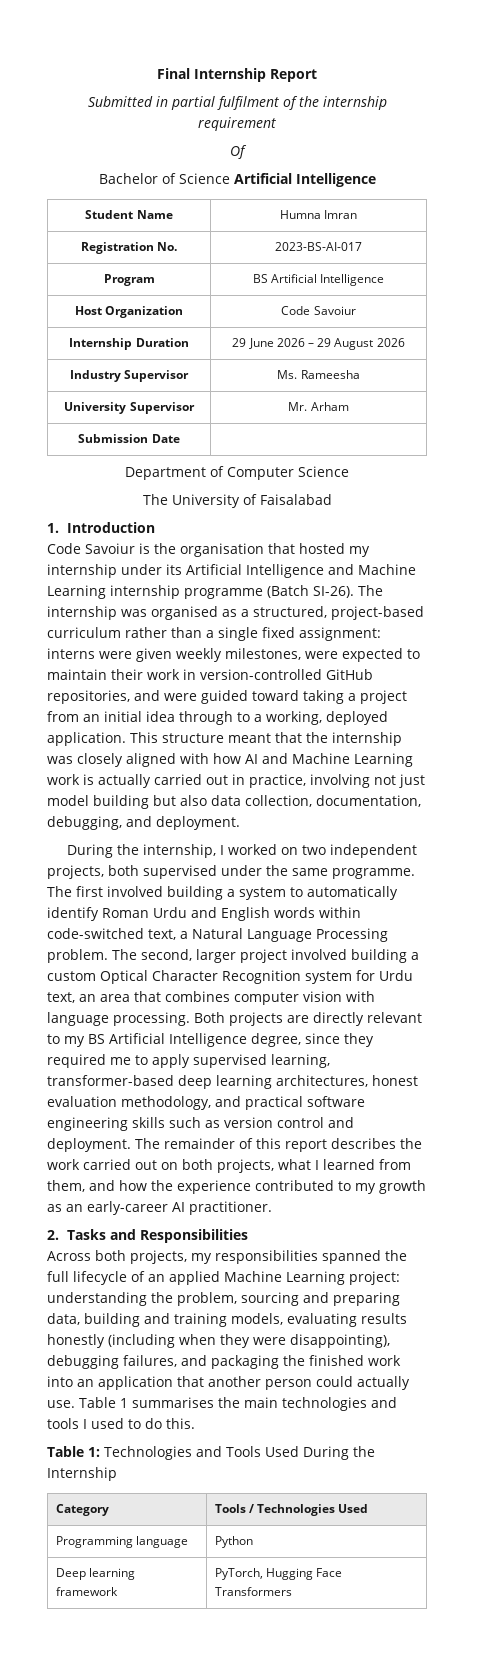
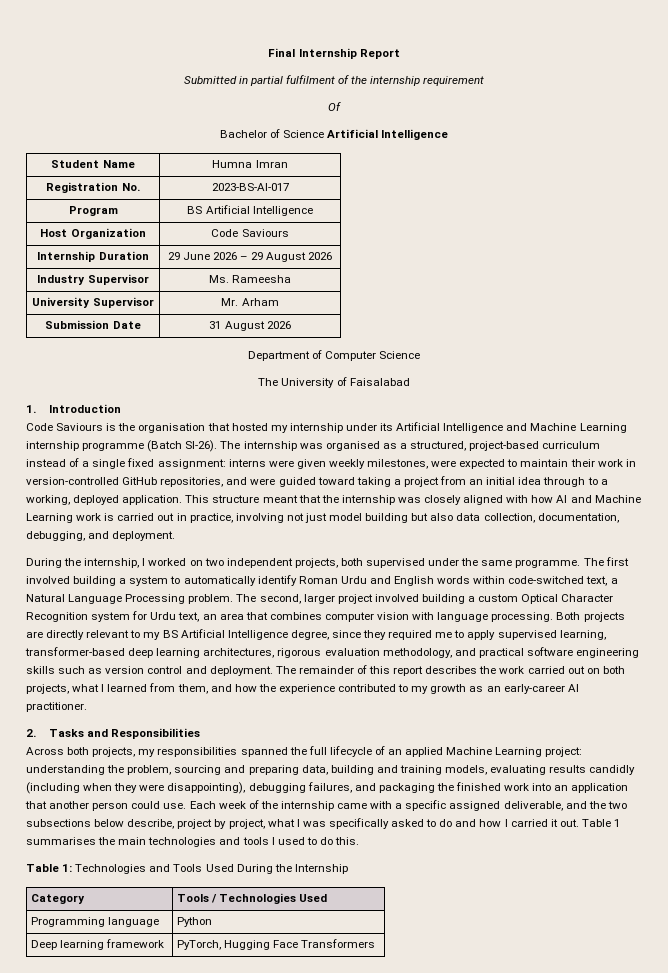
[313,306,356,315] Savoiur -> [241,229,289,237] Saviours
(180, 438) none -> [209,321,291,331] 31 August 2026
[85,543,135,554] Savoiur -> [56,423,104,431] Saviours
[125,627,202,638] rather than -> [26,458,80,467] instead of
[98,774,151,788] actually -> (115, 517) none
[372,1075,418,1086] honest -> [277,648,322,658] rigorous
[47,1334,105,1348] honestly -> [589,765,636,775] candidly
[357,1376,410,1390] [47,1400,75,1408] actually use. -> [163,800,627,811] [26,818,579,829] use. Each week of the internship came with a specific assigned deliverable, and the two subsections below describe, project by project, what I was specifically asked to do and how I carried it out.

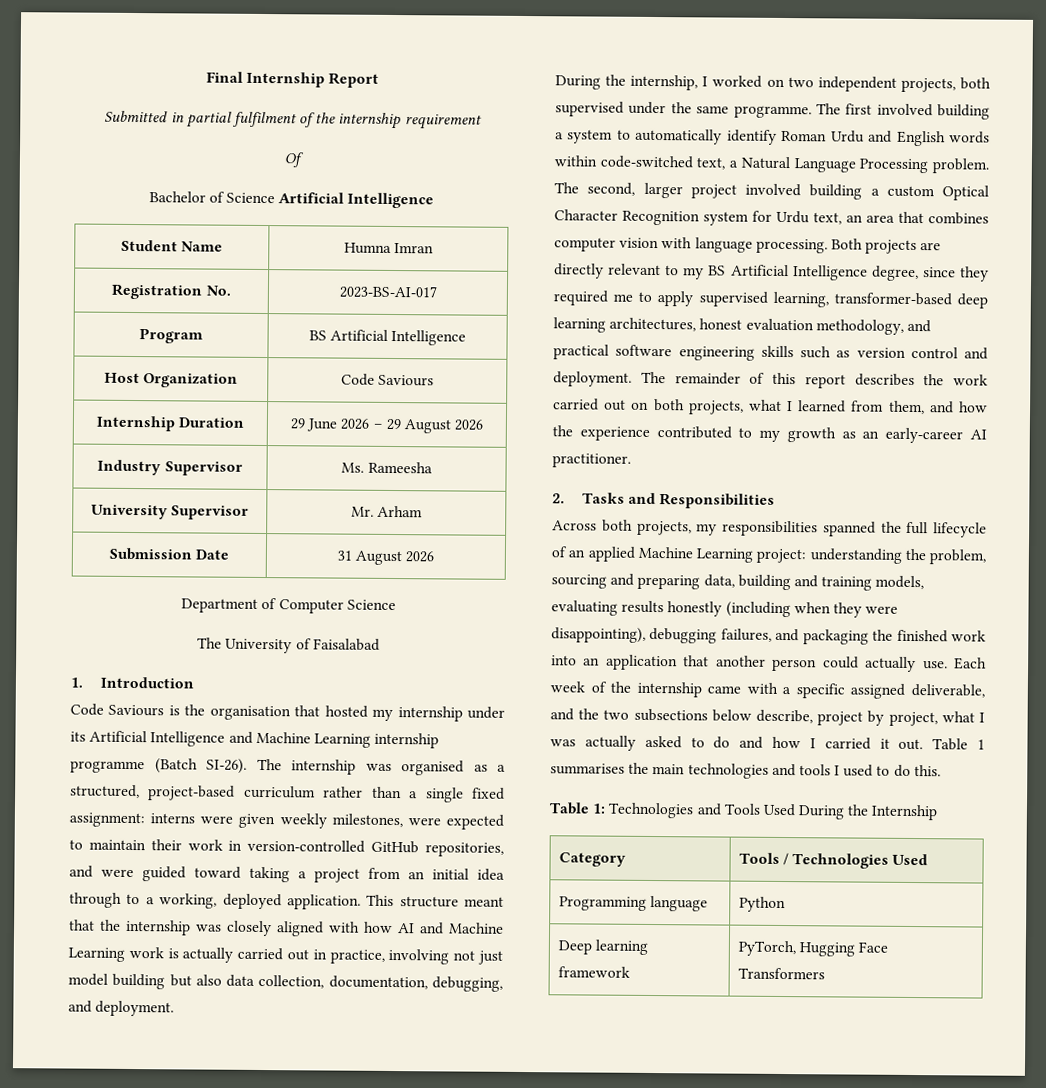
[26,458,80,467] instead of -> [323,786,402,799] rather than
(115, 517) none -> [182,947,234,963] actually
[277,648,322,658] rigorous -> [699,318,743,330] honest
[589,765,636,775] candidly -> [667,601,723,617] honestly
(161, 805) none -> [865,656,917,673] actually
[328,818,389,829] specifically -> [584,735,636,751] actually

